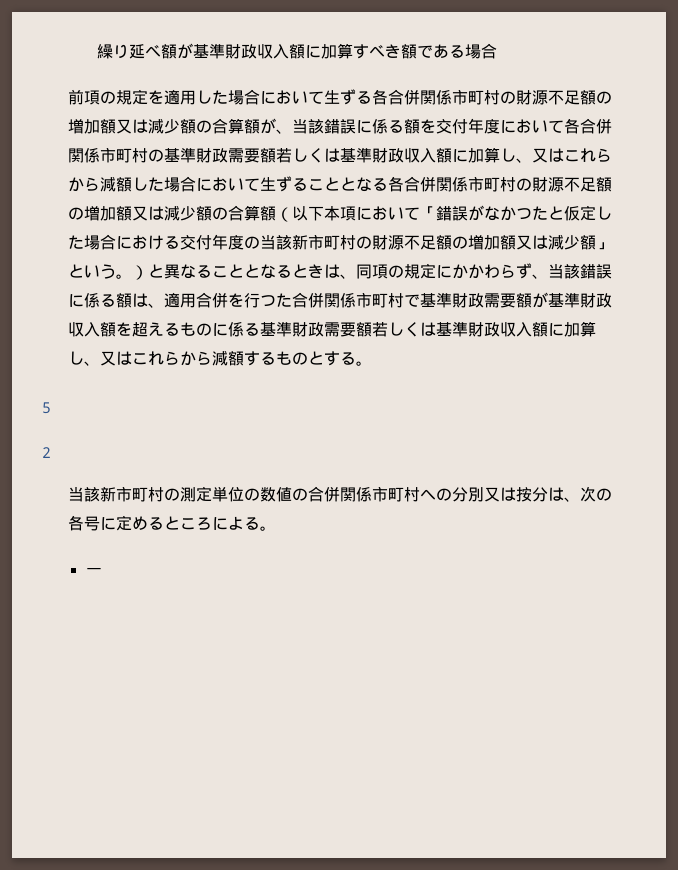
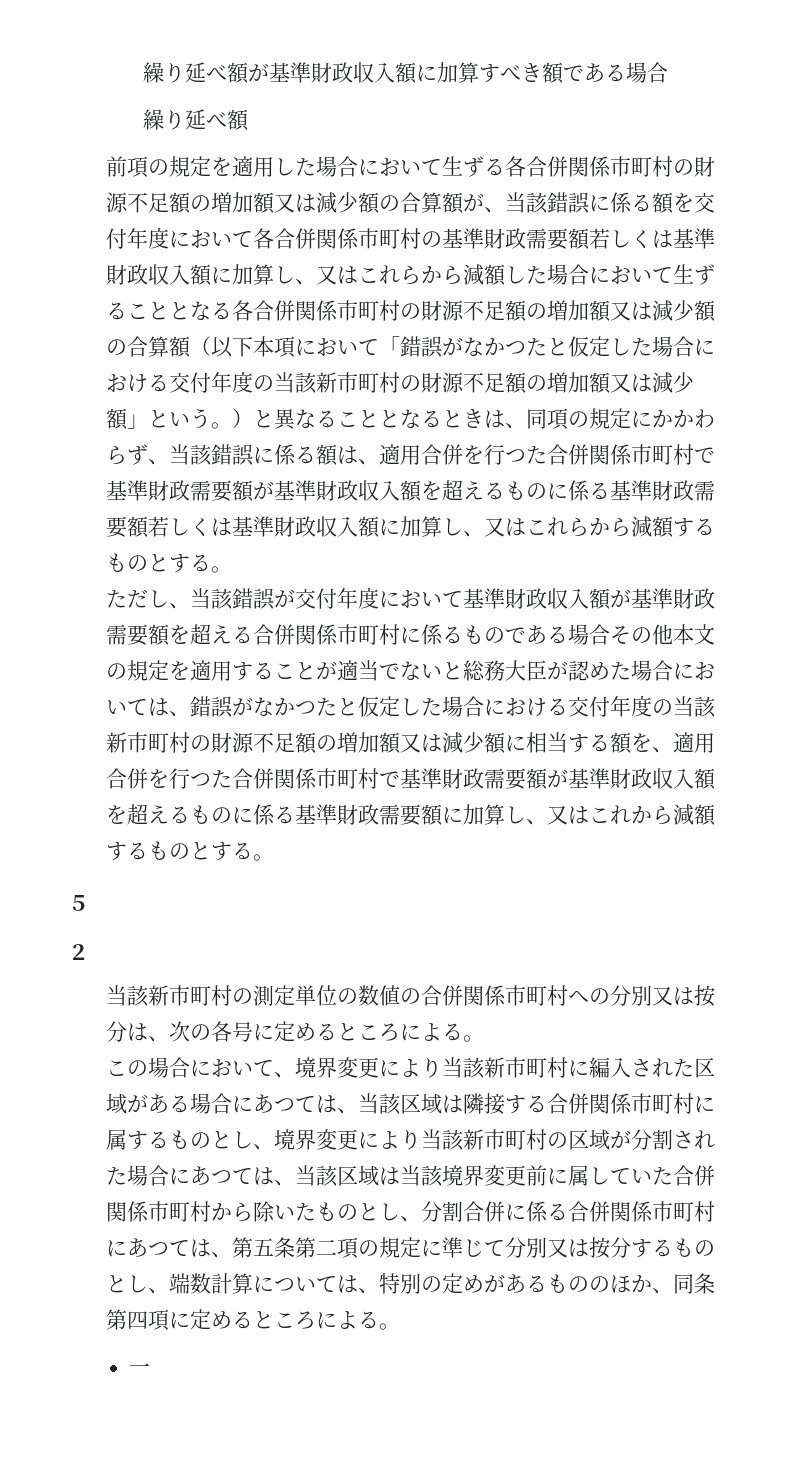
(498, 51) none -> [143,109,250,131] // 繰り延べ額
(373, 363) none -> [105,587,715,610] [105,624,715,646] [105,660,715,681] [105,695,716,718] [105,732,715,754] [105,768,716,790] [105,804,716,826] [105,841,274,861] // ただし、当該錯誤が交付年度において基準財政収入額が基準財政需要額を超える合併関係市町村に係るものである場合その他本文の規定を適用することが適当でないと総務大臣が認めた場合においては、錯誤がなかつたと仮定した場合における交付年度の当該新市町村の財源不足額の増加額又は減少額に相当する額を、適用合併を行つた合併関係市町村で基準財政需要額が基準財政収入額を超えるものに係る基準財政需要額に加算し、又はこれから減額するものとする。
(277, 528) none -> [105,1057,715,1079] [105,1093,715,1115] [105,1129,715,1151] [105,1165,715,1187] [105,1201,715,1222] [105,1237,715,1259] [105,1273,715,1294] [105,1309,400,1331] // この場合において、境界変更により当該新市町村に編入された区域がある場合にあつては、当該区域は隣接する合併関係市町村に属するものとし、境界変更により当該新市町村の区域が分割された場合にあつては、当該区域は当該境界変更前に属していた合併関係市町村から除いたものとし、分割合併に係る合併関係市町村にあつては、第五条第二項の規定に準じて分別又は按分するものとし、端数計算については、特別の定めがあるもののほか、同条第四項に定めるところによる。

